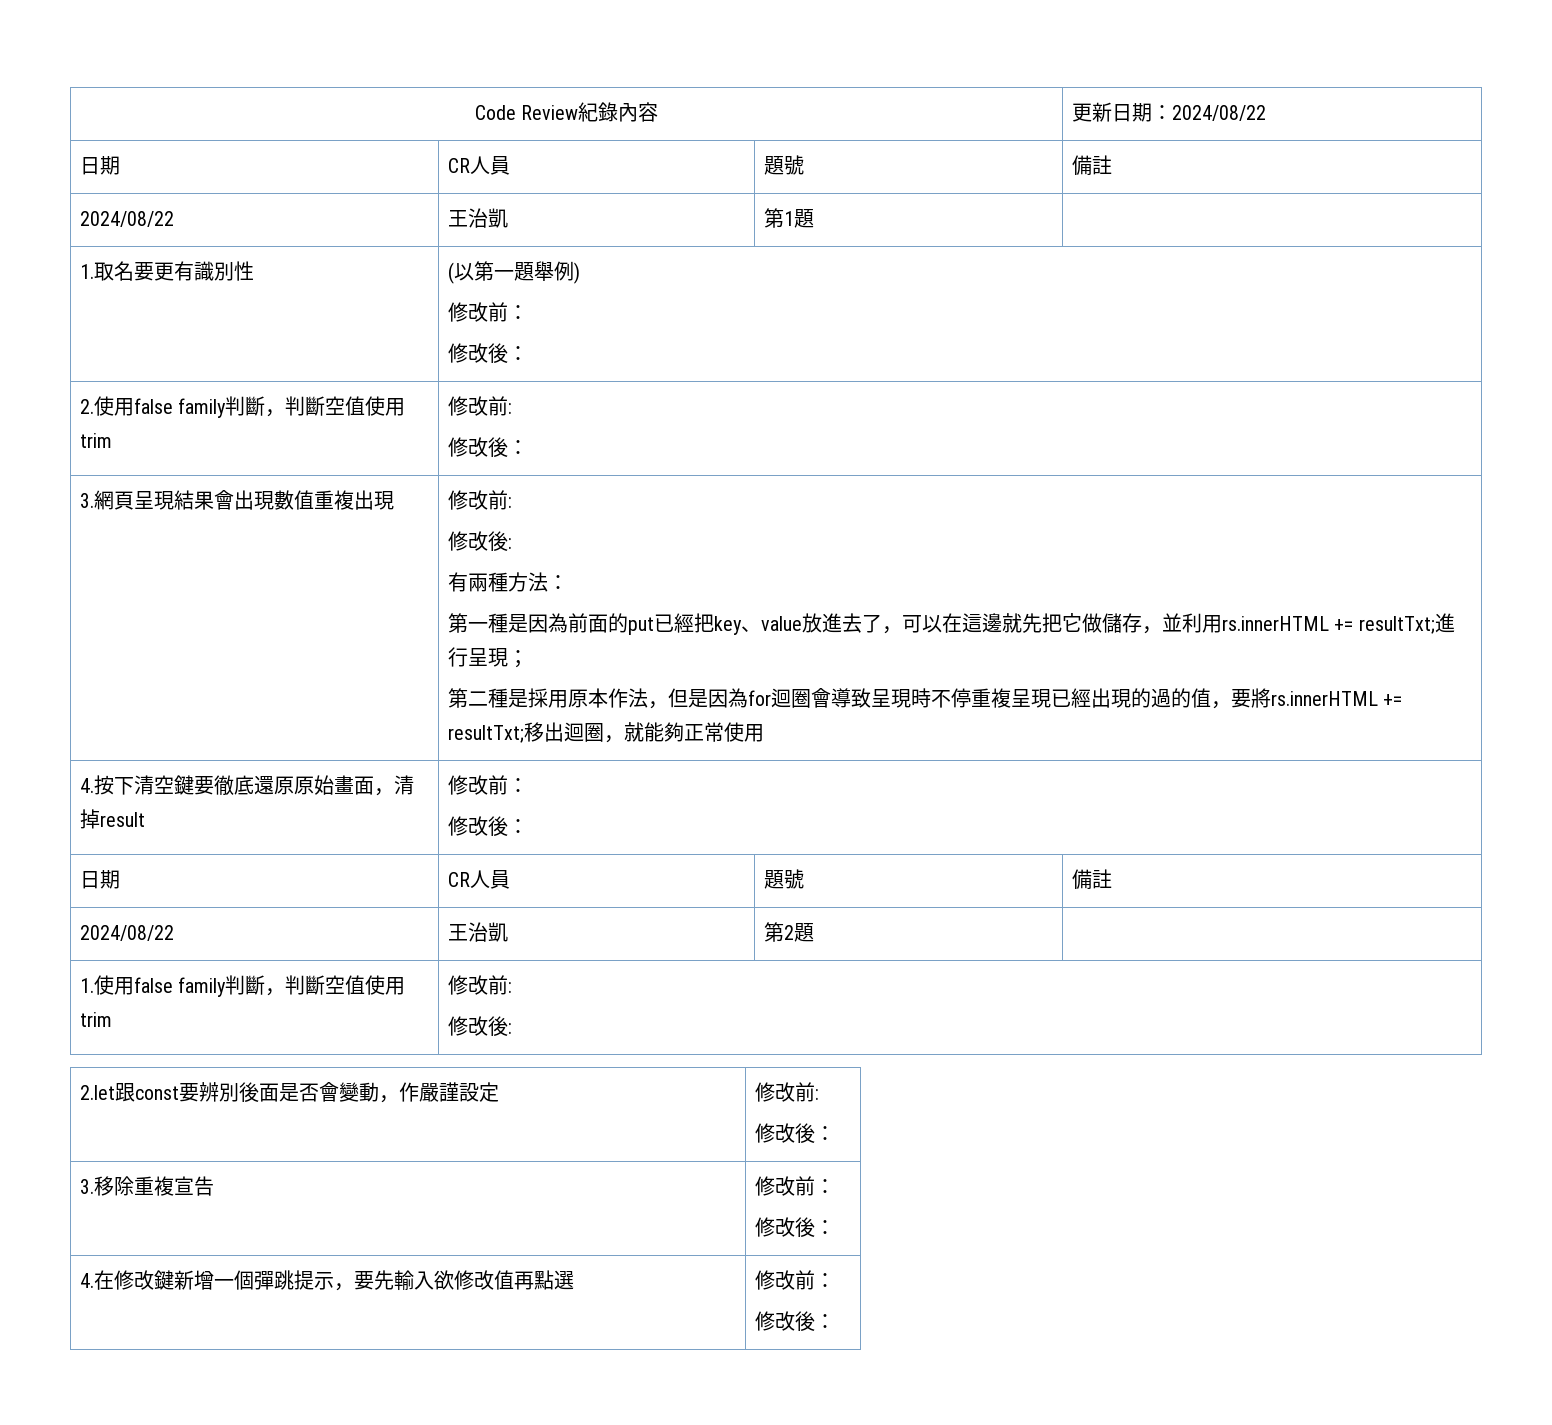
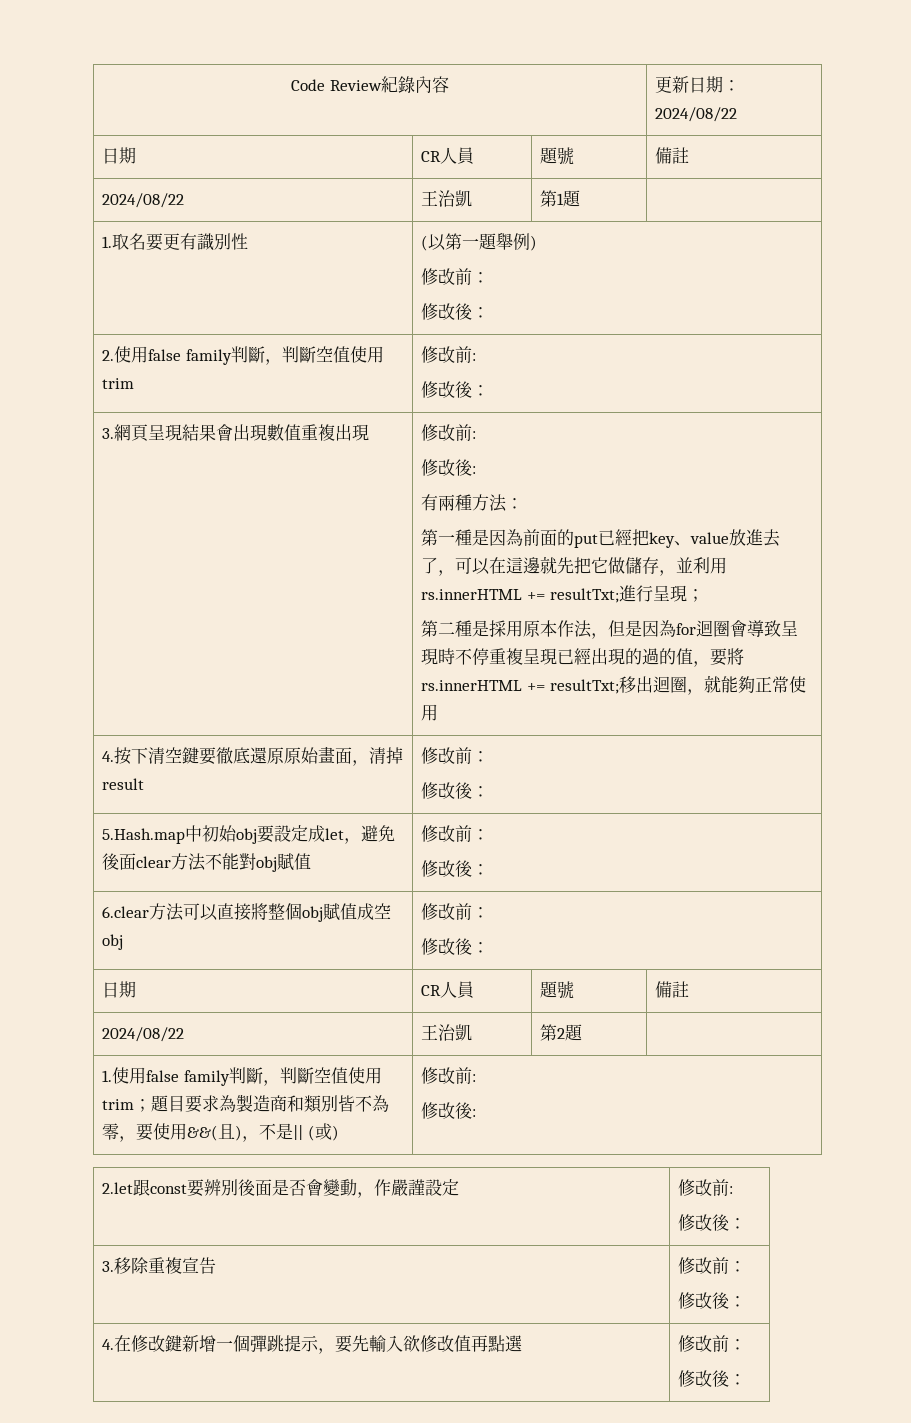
(528, 826) none -> [102,825,396,844] [102,853,312,872] [421,825,490,842] [421,860,490,877] [102,903,392,922] [102,934,124,950] [421,903,490,920] [421,938,490,955] // 5.Hash.map中初始obj要設定成let，避免後面clear方法不能對obj賦值 | 修改前： // 修改後： // 6.clear方法可以直接將整個obj賦值成空obj | 修改前： // 修改後：
(112, 1019) none -> [134,1094,390,1113] [102,1123,340,1142] ；題目要求為製造商和類別皆不為零，要使用&&(且)，不是|| (或)

